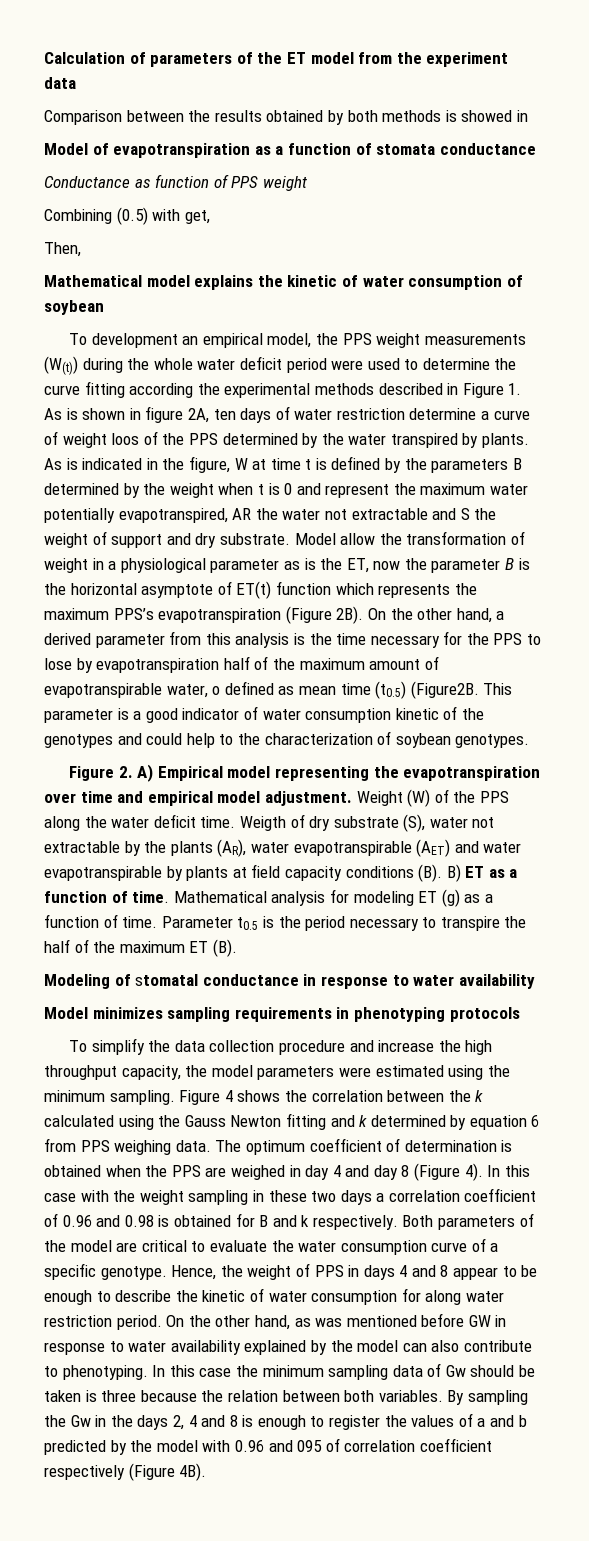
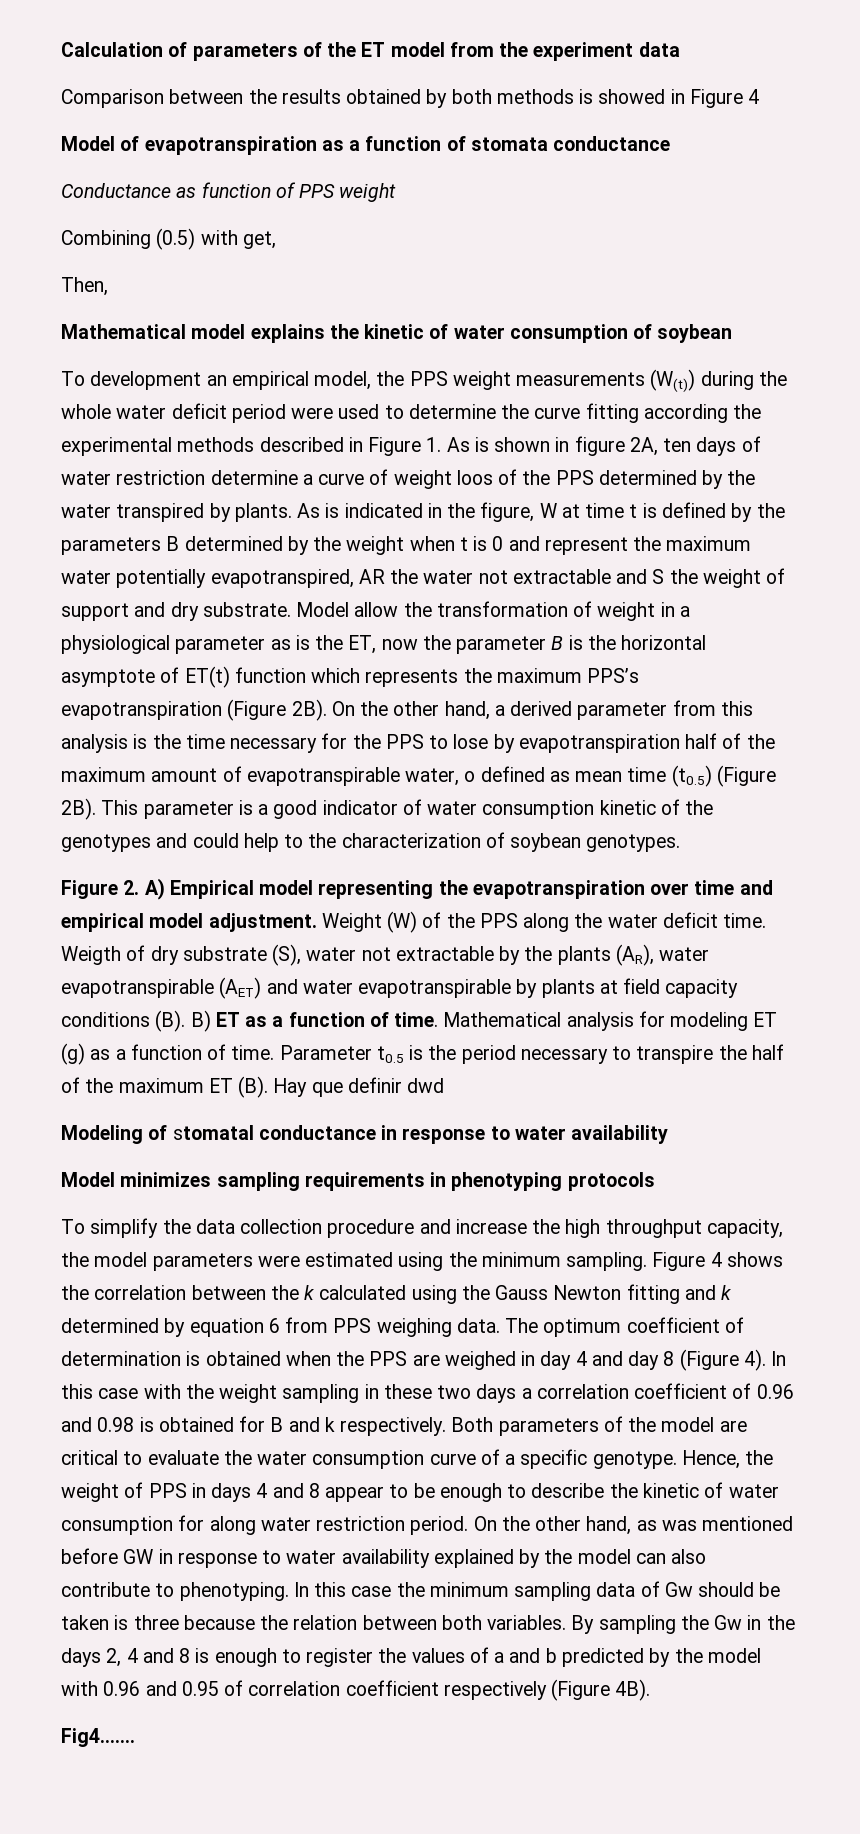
(528, 116) none -> [689,89,760,108] Figure 4
[410,681,479,699] (Figure2B. -> [716,765,776,787] [61,798,96,820] (Figure 2B).
(237, 948) none -> [273,1077,445,1097] Hay que definir dwd
[297,1440,323,1452] 095 -> [181,1681,219,1696] 0.95
(207, 1472) none -> [61,1728,135,1747] // Fig4…….

